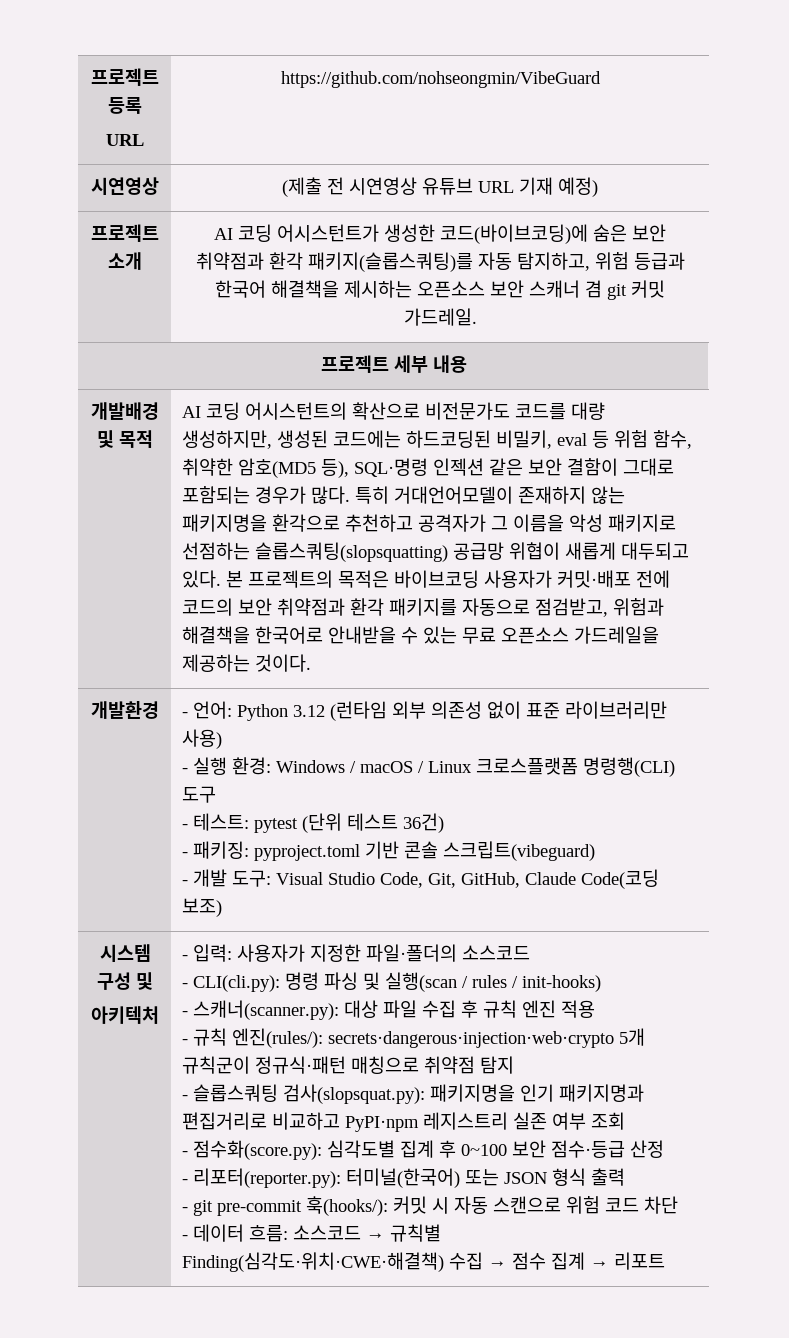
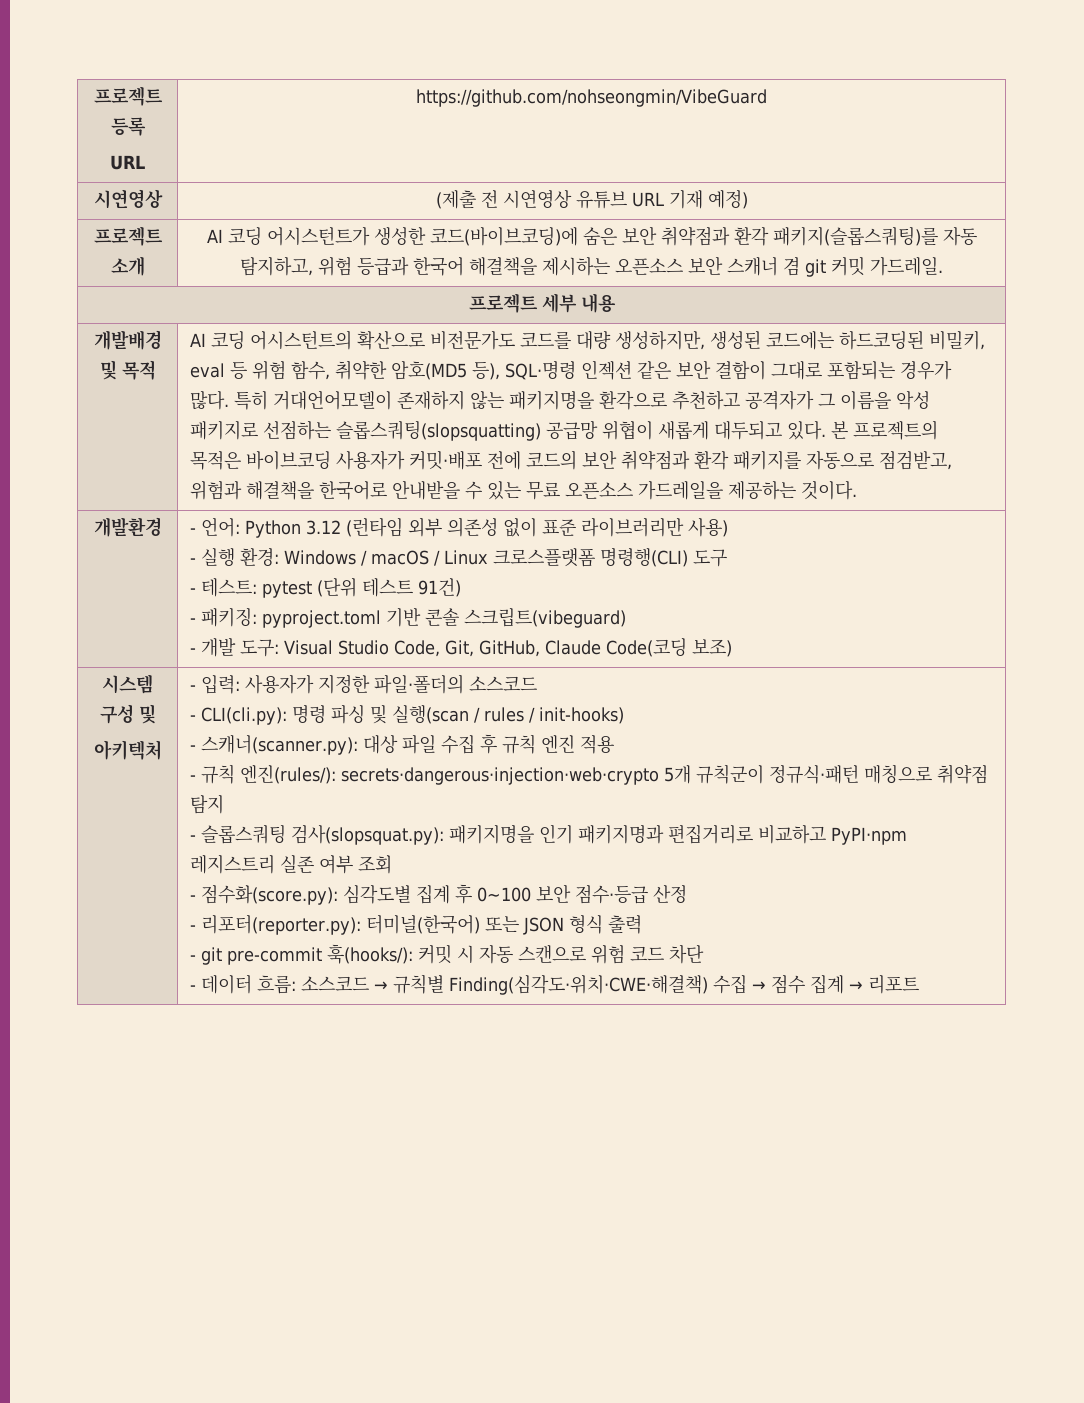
[403,813,445,833] 36건) -> [417,578,461,597] 91건)

